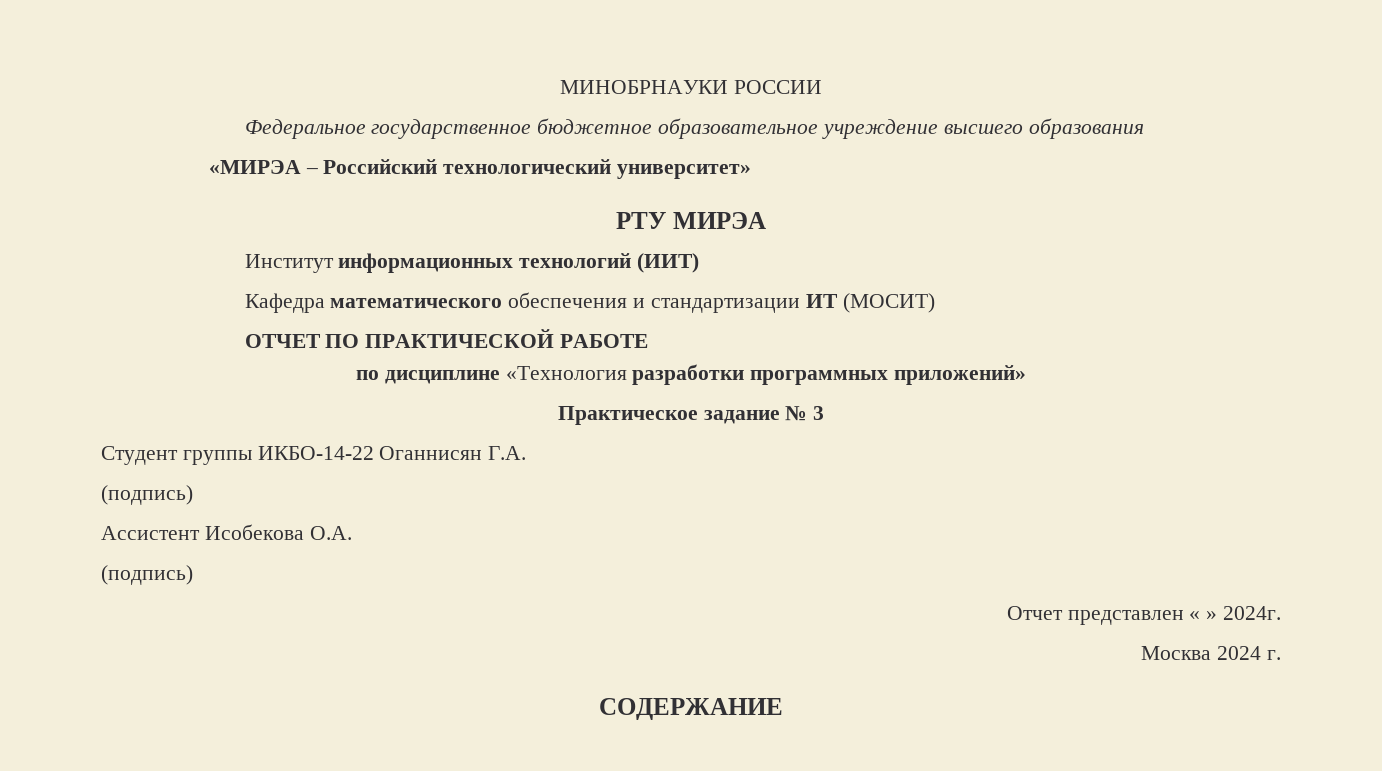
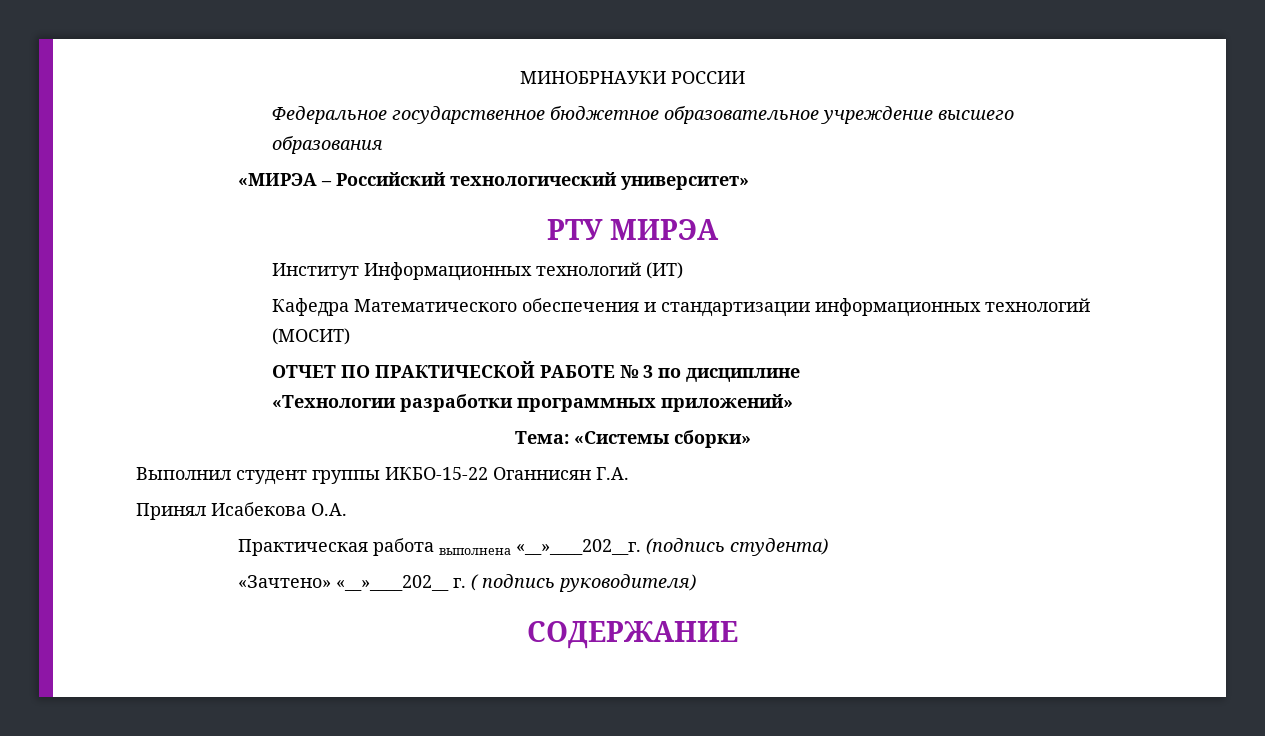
[338,253,700,273] информационных технологий (ИИТ) -> [364,262,684,281] Информационных технологий (ИТ)
[330,298,503,308] математического -> [354,299,518,312] Математического
[805,294,838,308] ИТ -> [815,298,1091,317] информационных технологий
(649, 341) // -> [620,365,654,378] № 3
[505,366,627,380] «Технология -> [272,395,397,408] // «Технологии
[557,406,825,425] [101,446,527,465] [101,485,193,505] [101,524,352,540] [101,565,193,585] [1006,606,1282,625] [1141,646,1281,660] Практическое задание № 3 // Студент группы ИКБО-14-22 Оганнисян Г.А. // (подпись) // Ассистент Исобекова О.А. // (подпись) // Отчет представлен « » 2024г. // Москва 2024 г. -> [514,430,751,448] [136,467,629,485] [136,502,347,520] [238,538,829,556] [238,574,697,592] Тема: «Системы сборки» // Выполнил студент группы ИКБО-15-22 Оганнисян Г.А. // Принял Исабекова О.А. // Практическая работа выполнена «__»____202__г. (подпись студента) // «Зачтено» «__»____202__ г. ( подпись руководителя)

